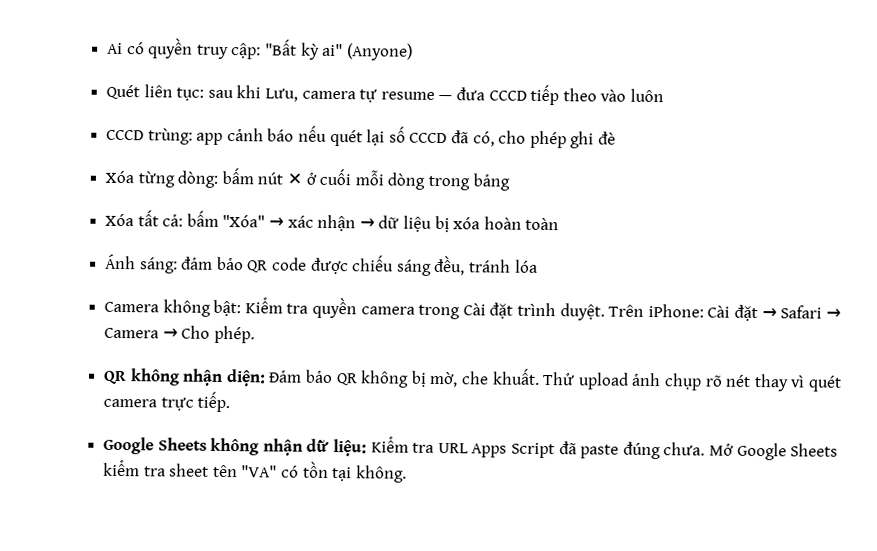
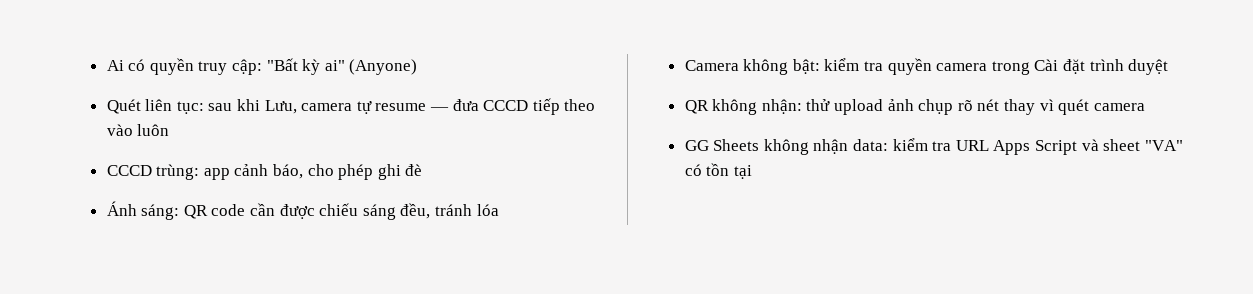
[267,125,616,149] [105,167,510,191] [105,210,560,233] báo nếu quét lại số CCCD đã có, cho phép ghi đè // Xóa từng dòng: bấm nút ✕ ở cuối mỗi dòng trong bảng // Xóa tất cả: bấm "Xóa" → xác nhận → dữ liệu bị xóa hoàn toàn -> [272,164,423,180] báo, cho phép ghi đè
[181,256,244,271] đảm bảo -> (180, 212) none
(308, 264) none -> [249,203,275,216] cần
[244,297,283,314] Kiểm -> [824,58,860,71] kiểm
[559,303,841,322] [104,325,255,344] [103,368,576,388] duyệt. Trên iPhone: Cài đặt → Safari → Camera → Cho phép. // QR không nhận diện: Đảm bảo QR không bị mờ, che khuất. Thử -> [1128,59,1169,75] [684,99,831,115] duyệt // QR không nhận: thử
[160,391,231,413] [103,436,839,461] [103,459,238,478] trực tiếp. // Google Sheets không nhận dữ liệu: Kiểm tra URL Apps Script đã paste đúng chưa. Mở Google Sheets kiểm tra sheet tên -> [684,138,1141,155] // GG Sheets không nhận data: kiểm tra URL Apps Script và sheet
[355,465,407,483] không. -> (752, 172) none

